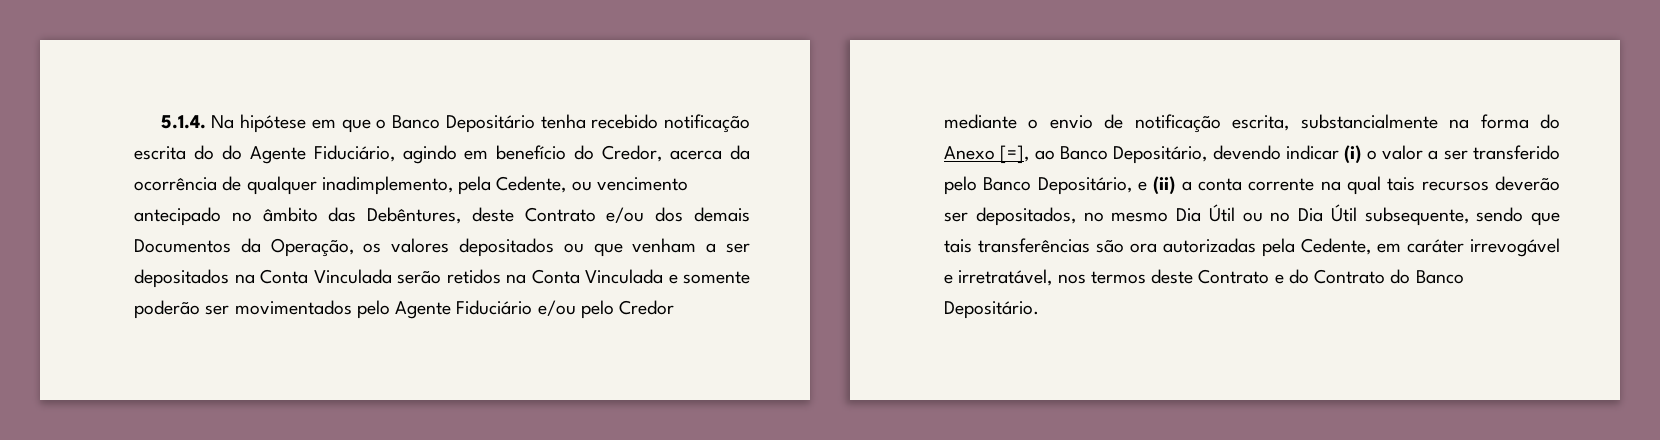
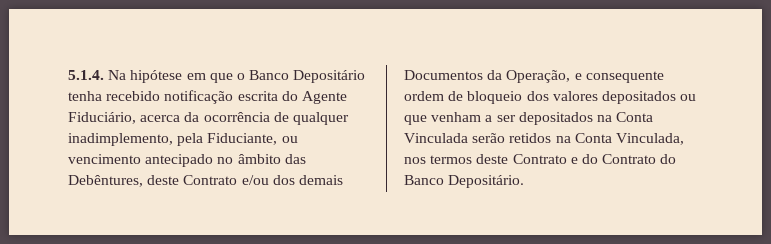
[221,145,242,160] do -> (298, 96) none
[402,145,663,164] agindo em benefício do Credor, -> (136, 118) none
[496,176,567,193] Cedente, -> [207,133,278,145] Fiduciante,
[363,243,382,253] os -> [574,71,664,83] [404,91,549,104] e consequente ordem de bloqueio dos
[585,269,750,284] [134,300,675,319] [944,114,1560,133] [944,145,1560,164] [944,176,1560,195] [944,204,1560,226] [944,238,1560,257] [944,269,1053,286] Vinculada e somente poderão ser movimentados pelo Agente Fiduciário e/ou pelo Credor mediante o envio de notificação escrita, substancialmente na forma do Anexo [=], ao Banco Depositário, devendo indicar (i) o valor a ser transferido pelo Banco Depositário, e (ii) a conta corrente na qual tais recursos deverão ser depositados, no mesmo Dia Útil ou no Dia Útil subsequente, sendo que tais transferências são ora autorizadas pela Cedente, em caráter irrevogável e irretratável, -> [615,133,684,145] Vinculada,

